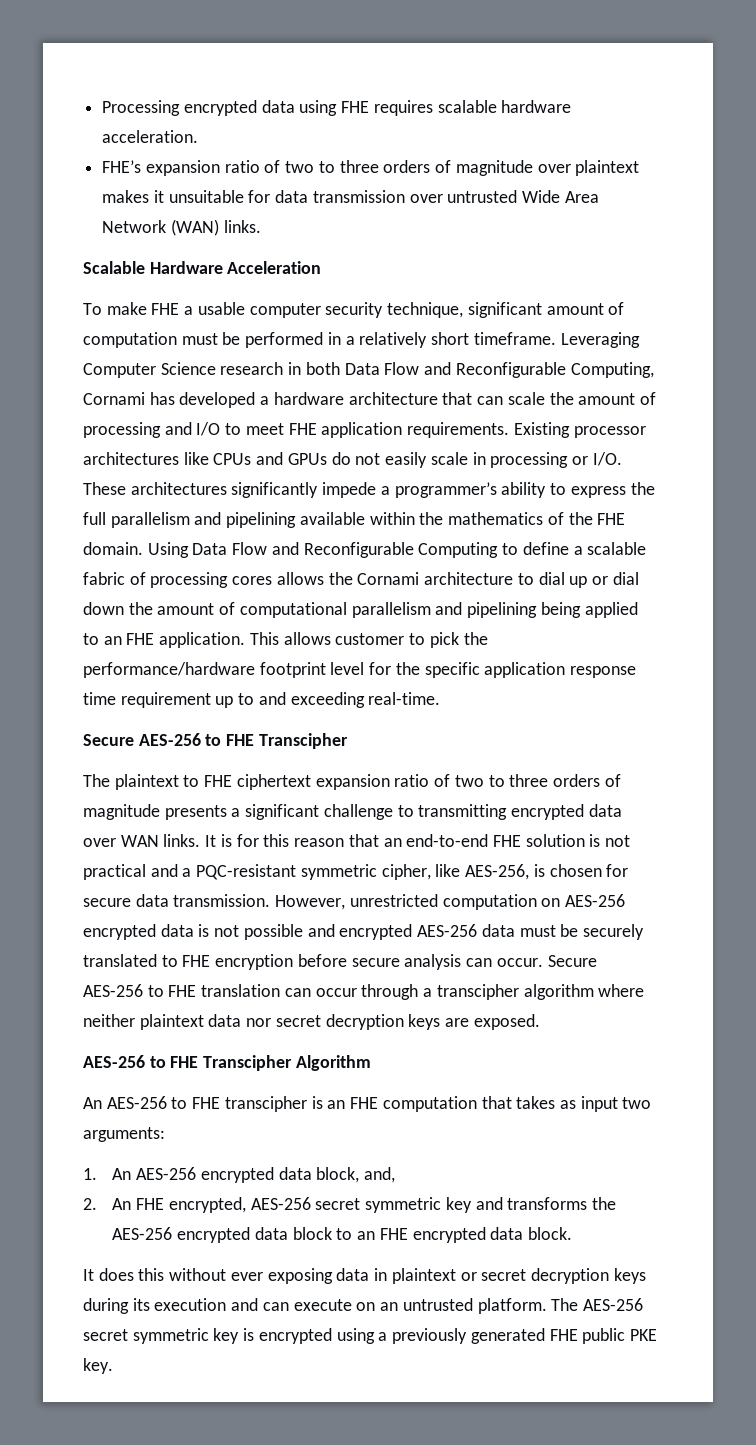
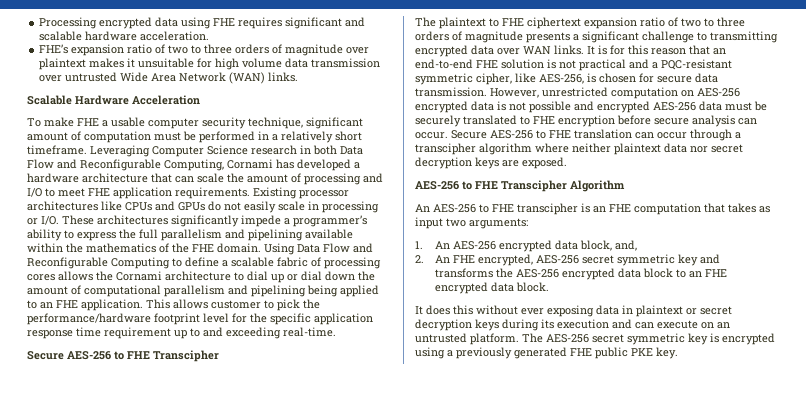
(433, 108) none -> [285,17,366,29] significant and
(271, 196) none -> [215,58,283,70] high volume

